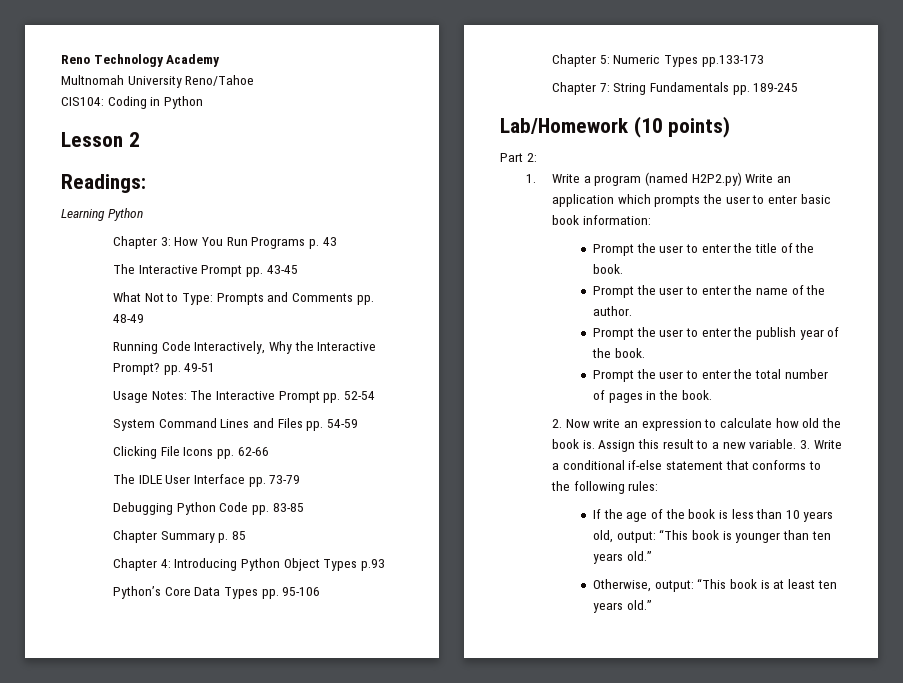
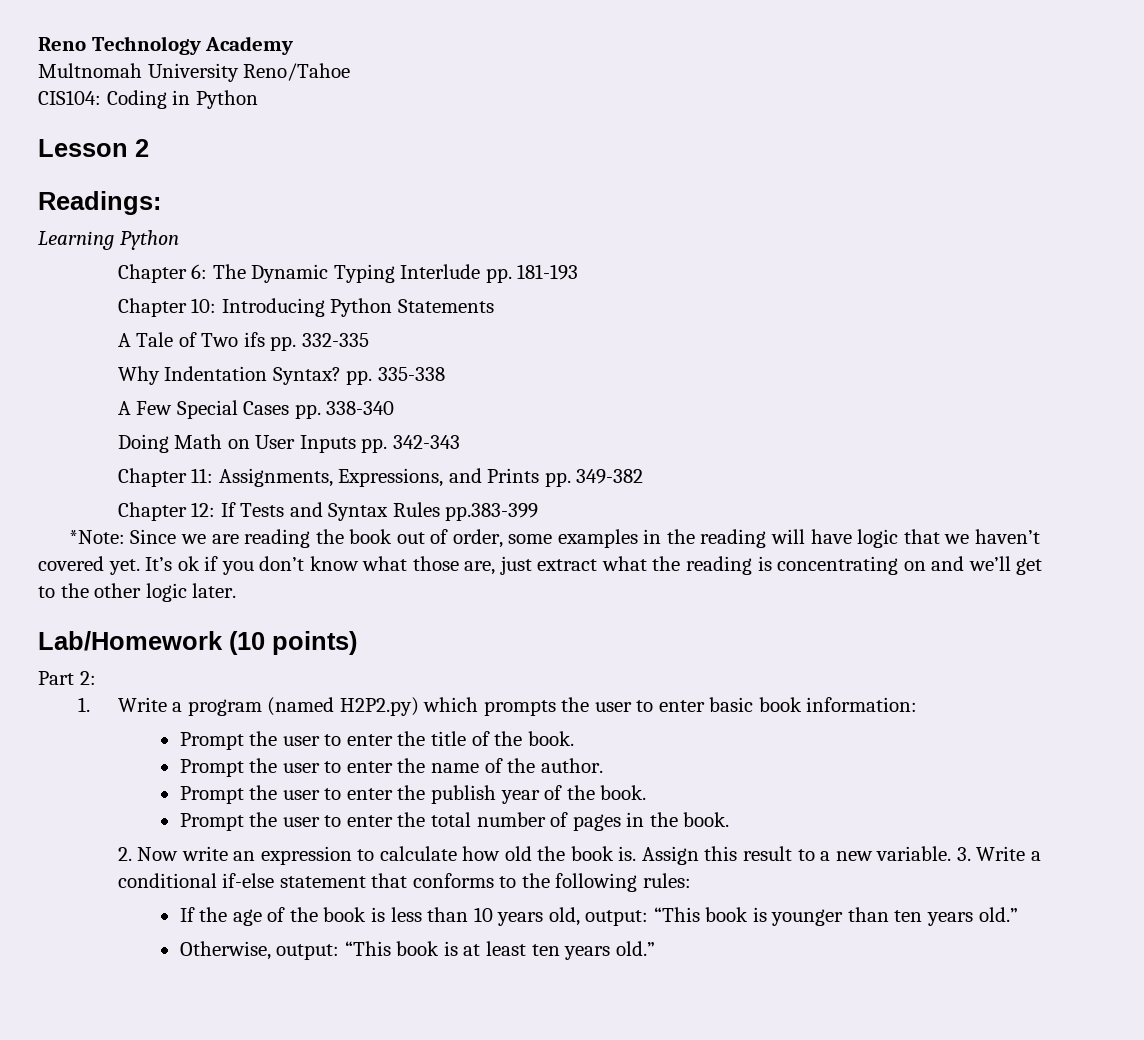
[160,237,337,249] [113,264,298,277] [113,292,374,305] [113,314,145,323] [113,341,377,354] [113,363,216,375] [113,390,375,403] [113,418,358,431] [113,446,269,459] [113,474,301,487] [113,502,304,515] [113,530,247,543] [113,558,385,571] [113,586,321,599] [552,54,764,67] [552,82,799,95] 3: How You Run Programs p. 43 // The Interactive Prompt pp. 43-45 // What Not to Type: Prompts and Comments pp. 48-49 // Running Code Interactively, Why the Interactive Prompt? pp. 49-51 // Usage Notes: The Interactive Prompt pp. 52-54 // System Command Lines and Files pp. 54-59 // Clicking File Icons pp. 62-66 // The IDLE User Interface pp. 73-79 // Debugging Python Code pp. 83-85 // Chapter Summary p. 85 // Chapter 4: Introducing Python Object Types p.93 // Python’s Core Data Types pp. 95-106 // Chapter 5: Numeric Types pp.133-173 // Chapter 7: String Fundamentals pp. 189-245 -> [191,264,579,283] [117,298,494,317] [117,332,369,351] [117,366,445,385] [117,400,395,419] [117,434,460,453] [117,468,644,487] [117,502,539,521] [68,529,1040,548] [38,556,1043,575] [38,583,237,602] 6: The Dynamic Typing Interlude pp. 181-193 // Chapter 10: Introducing Python Statements // A Tale of Two ifs pp. 332-335 // Why Indentation Syntax? pp. 335-338 // A Few Special Cases pp. 338-340 // Doing Math on User Inputs pp. 342-343 // Chapter 11: Assignments, Expressions, and Prints pp. 349-382 // Chapter 12: If Tests and Syntax Rules pp.383-399 // *Note: Since we are reading the book out of order, some examples in the reading will have logic that we haven’t covered yet. It’s ok if you don’t know what those are, just extract what the reading is concentrating on and we’ll get to the other logic later.
[745,174,791,183] [552,194,615,207] Write an application -> (419, 706) none

